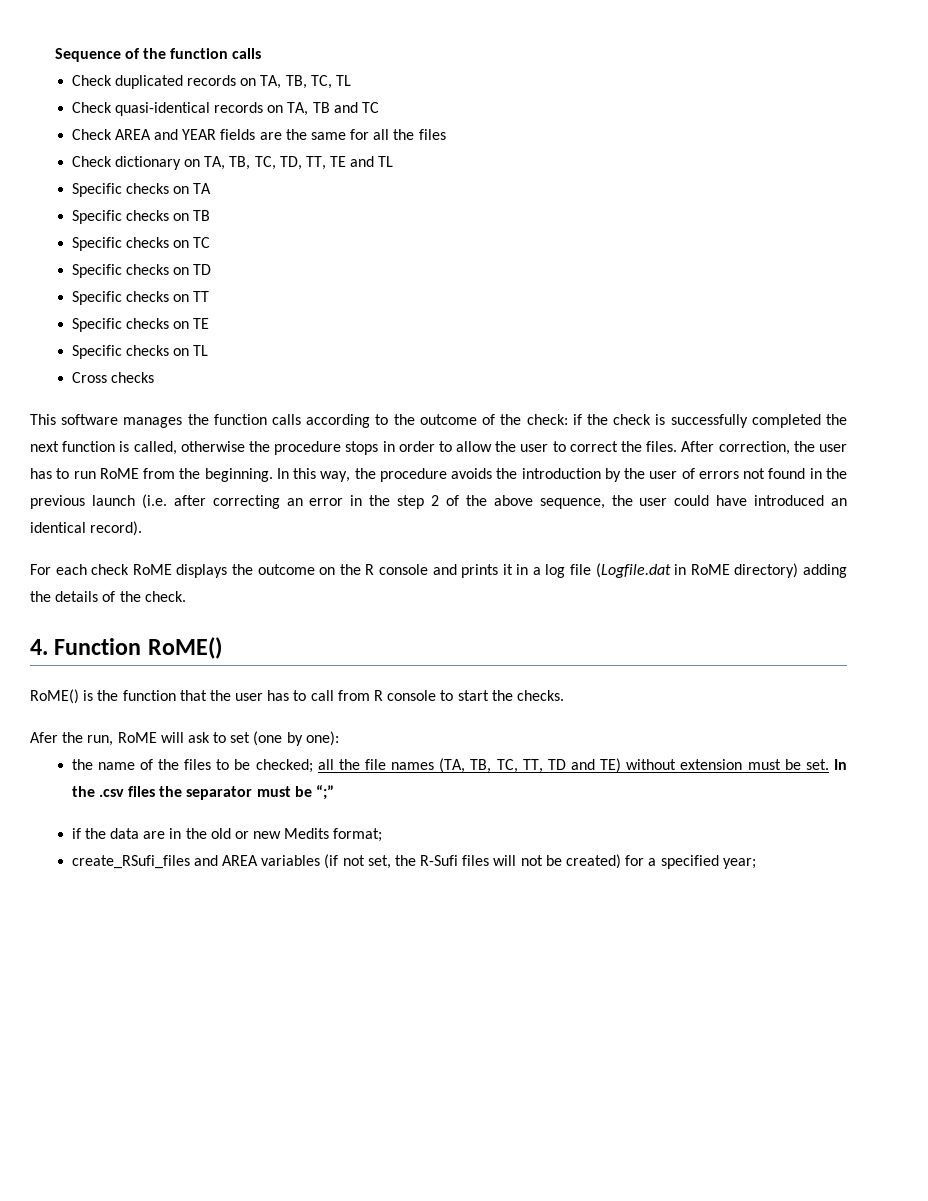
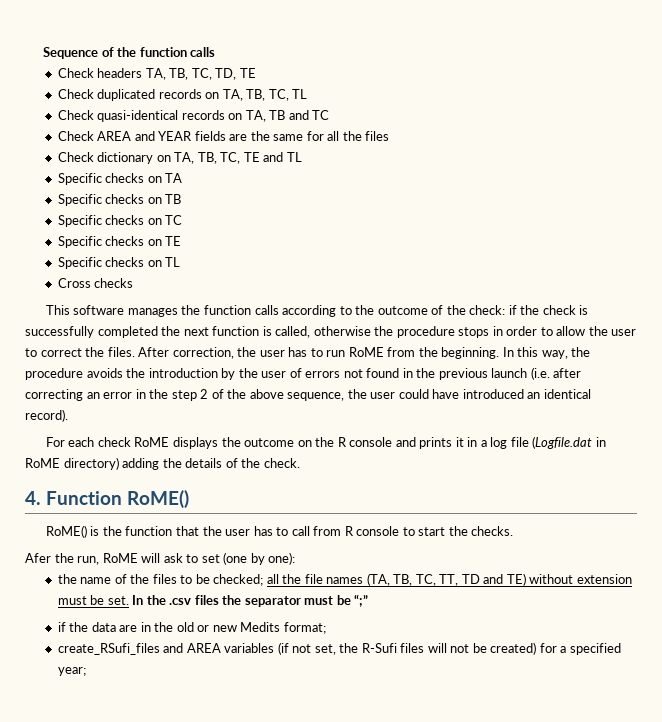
(262, 53) none -> [57,68,256,80] // Check headers TA, TB, TC, TD, TE
[279,156,326,170] TD, TT, -> (241, 158) none
[71,264,212,278] [71,291,210,305] // Specific checks on TD // Specific checks on TT -> (183, 220) none

